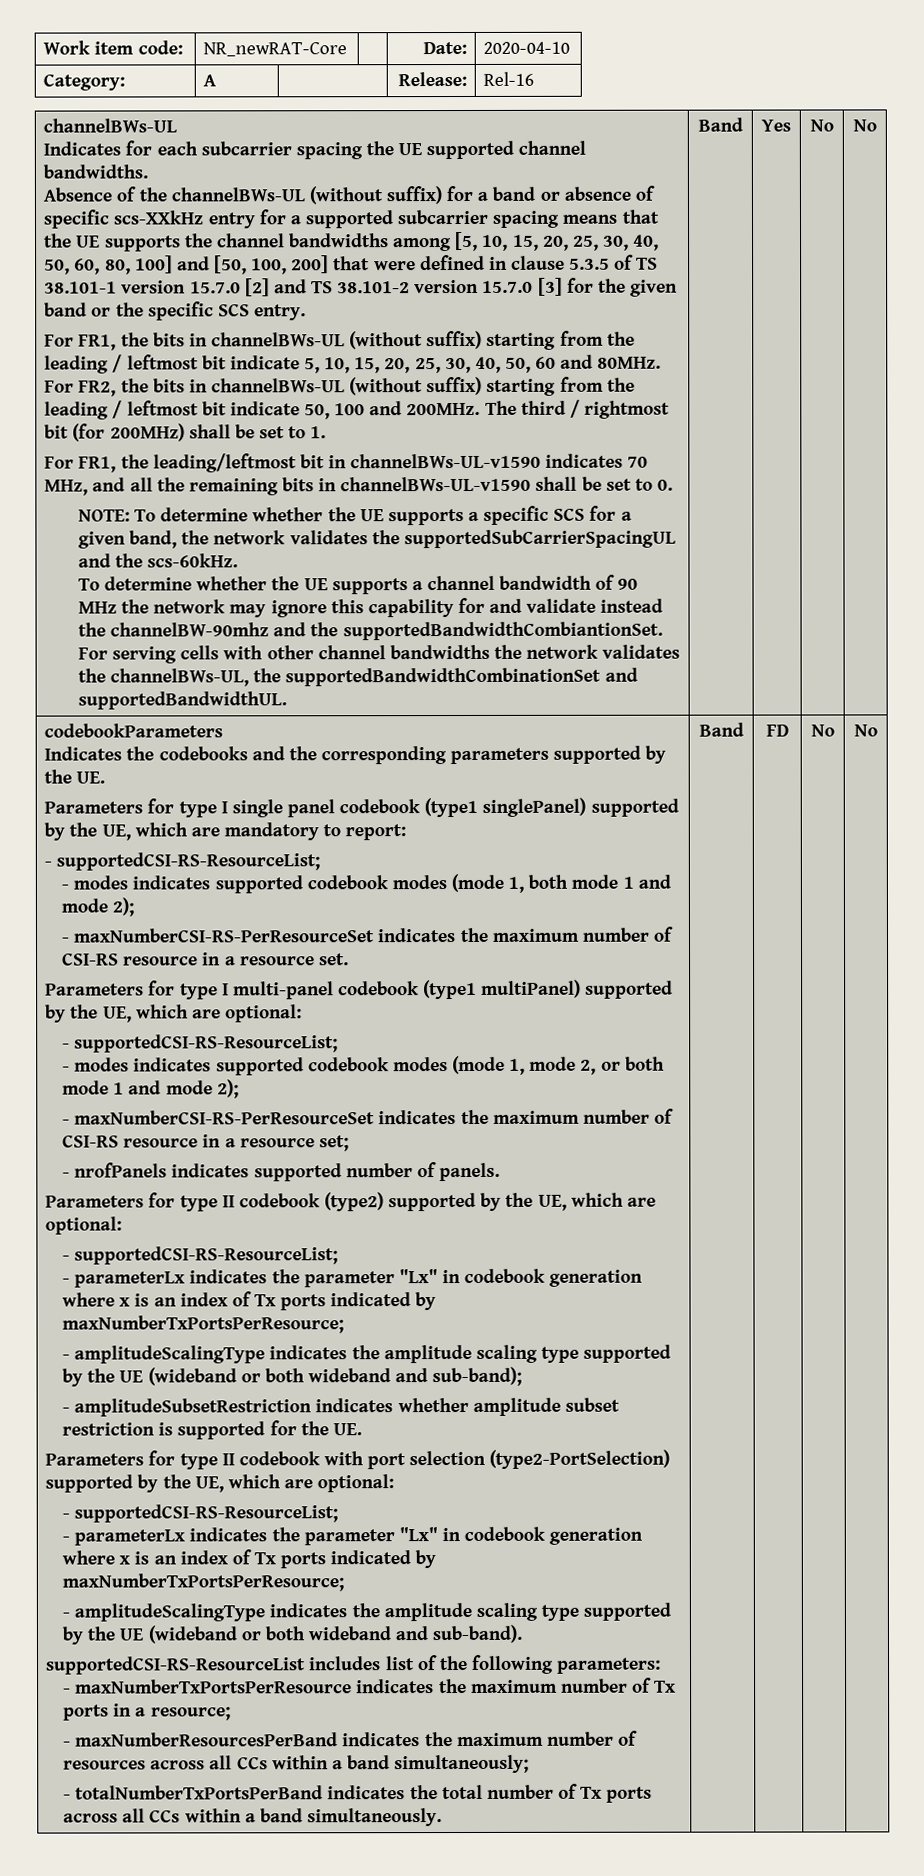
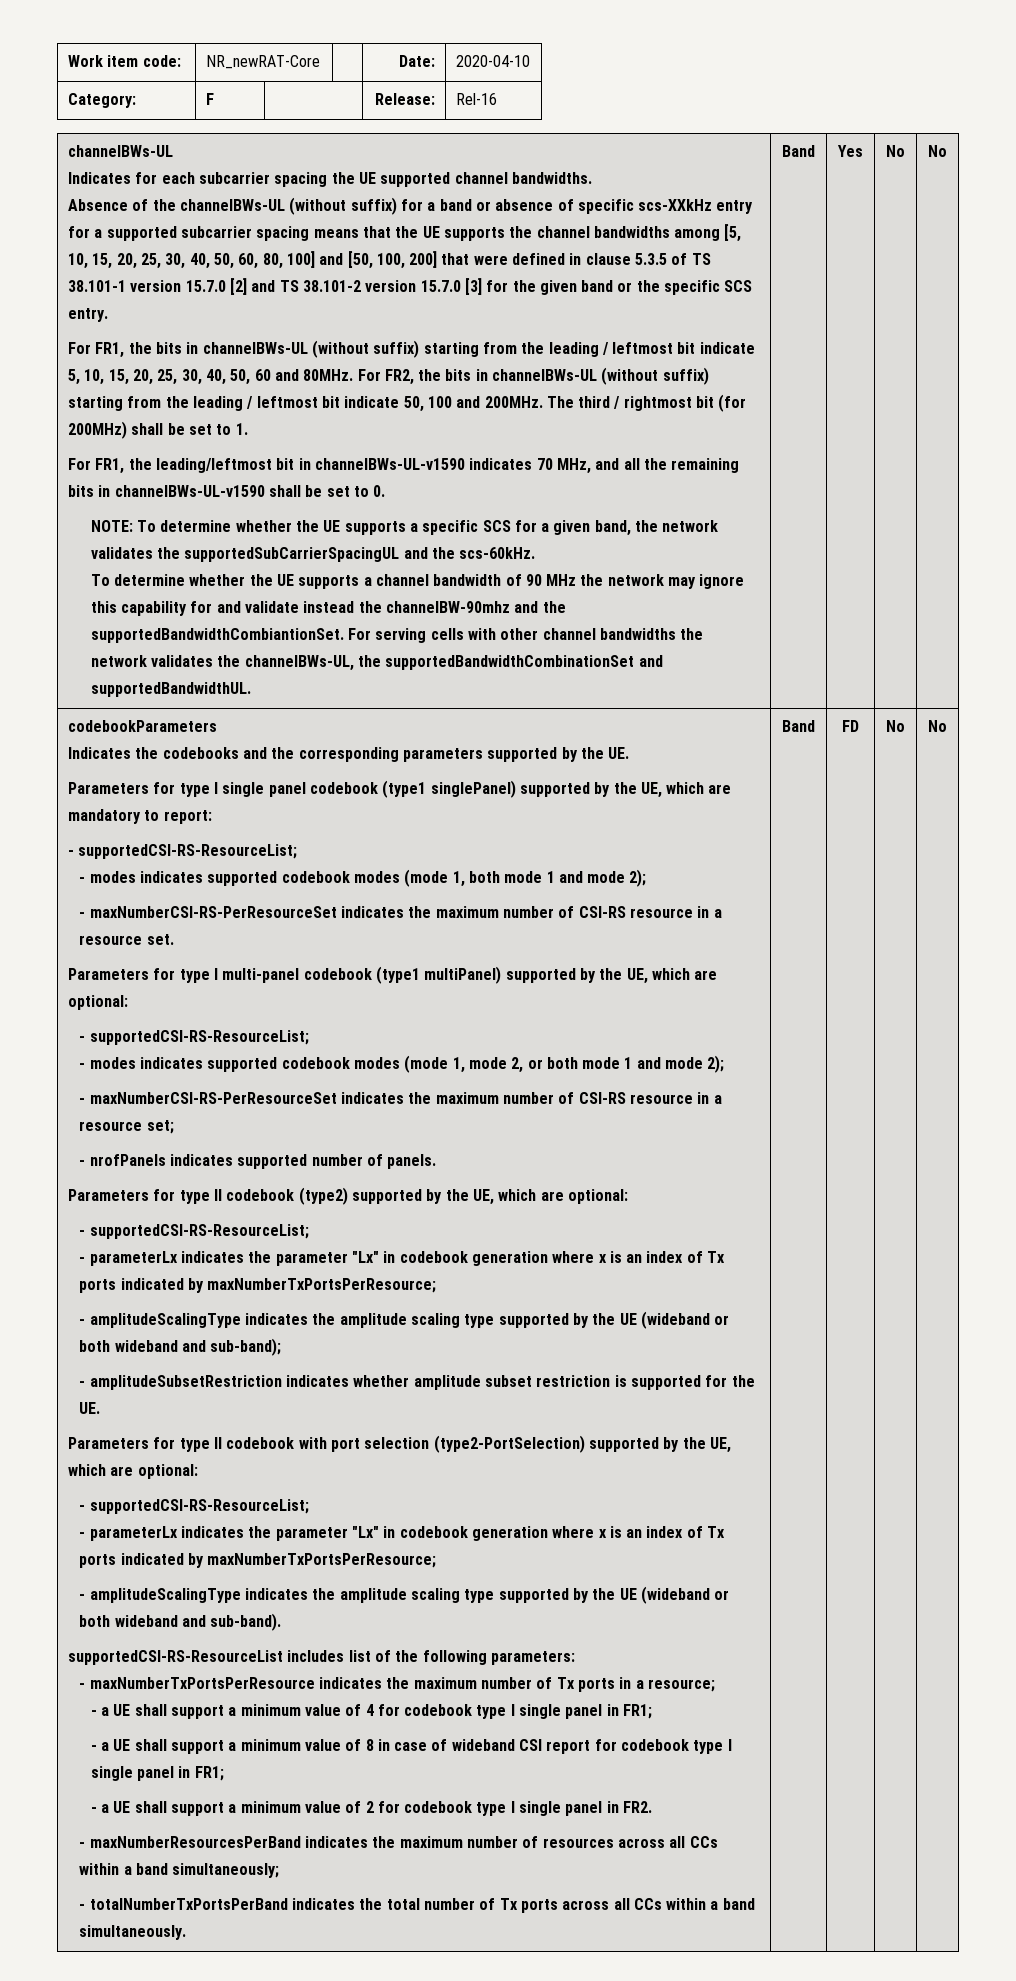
[203,74,217,87] A -> [205,93,214,105] F
(231, 1713) none -> [90,1704,653,1719] [90,1739,732,1754] [90,1766,224,1781] [90,1801,653,1816] // - a UE shall support a minimum value of 4 for codebook type I single panel in FR1; // - a UE shall support a minimum value of 8 in case of wideband CSI report for codebook type I single panel in FR1; // - a UE shall support a minimum value of 2 for codebook type I single panel in FR2.

